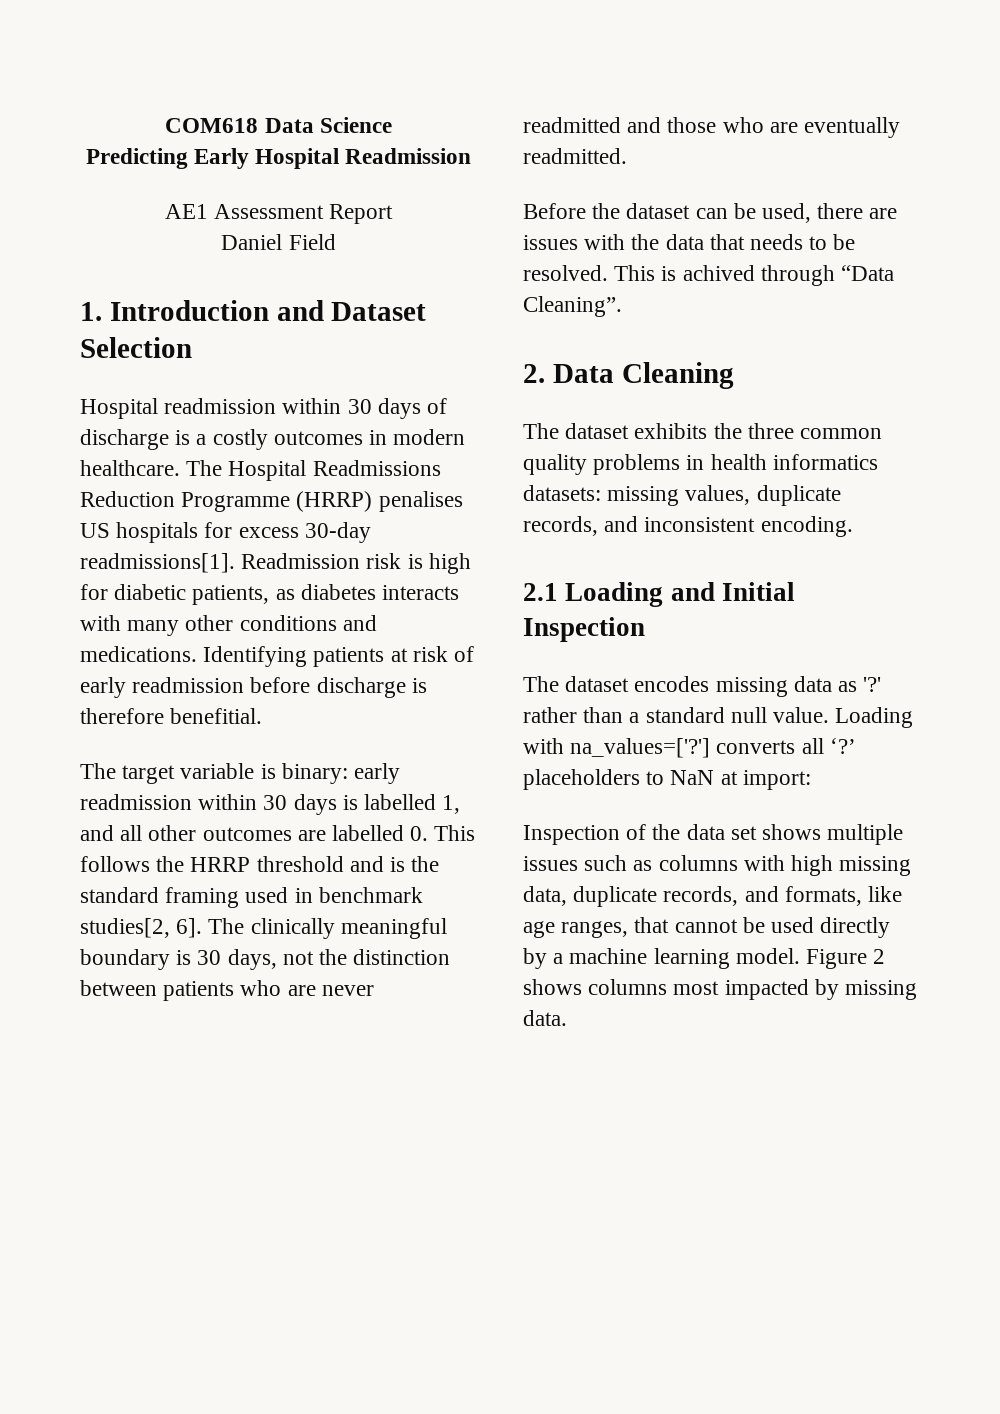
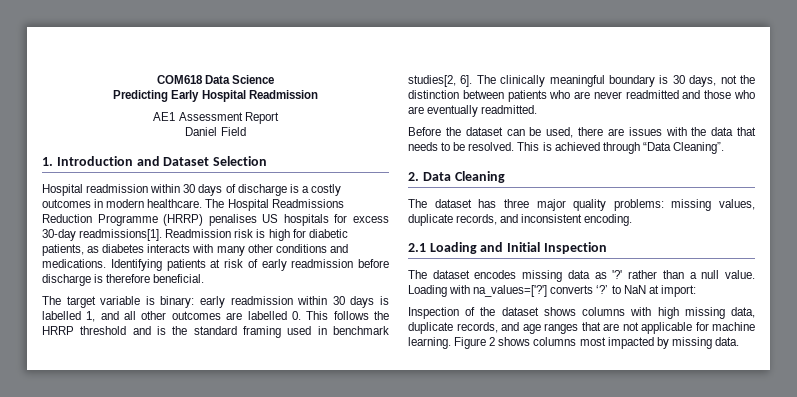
[170,708,263,724] benefitial. -> [153,274,205,283] beneficial.
[682,265,755,281] achived -> [554,142,600,151] achieved
[634,423,883,439] [523,454,878,475] [523,485,601,501] exhibits the three common quality problems in health informatics datasets: -> [478,199,664,211] has three major quality problems:
[645,707,725,723] standard -> (697, 275) none
[801,738,856,754] [523,769,640,790] all ‘?’ placeholders -> [596,285,609,294] ‘?’
[686,824,904,845] [523,855,653,871] data set shows multiple issues such as -> [501,307,576,316] dataset shows
[784,886,903,906] [523,917,891,938] [523,948,800,969] formats, like age ranges, that cannot be used directly by a machine learning model. -> [522,322,755,334] [408,337,451,349] age ranges that are not applicable for machine learning.

